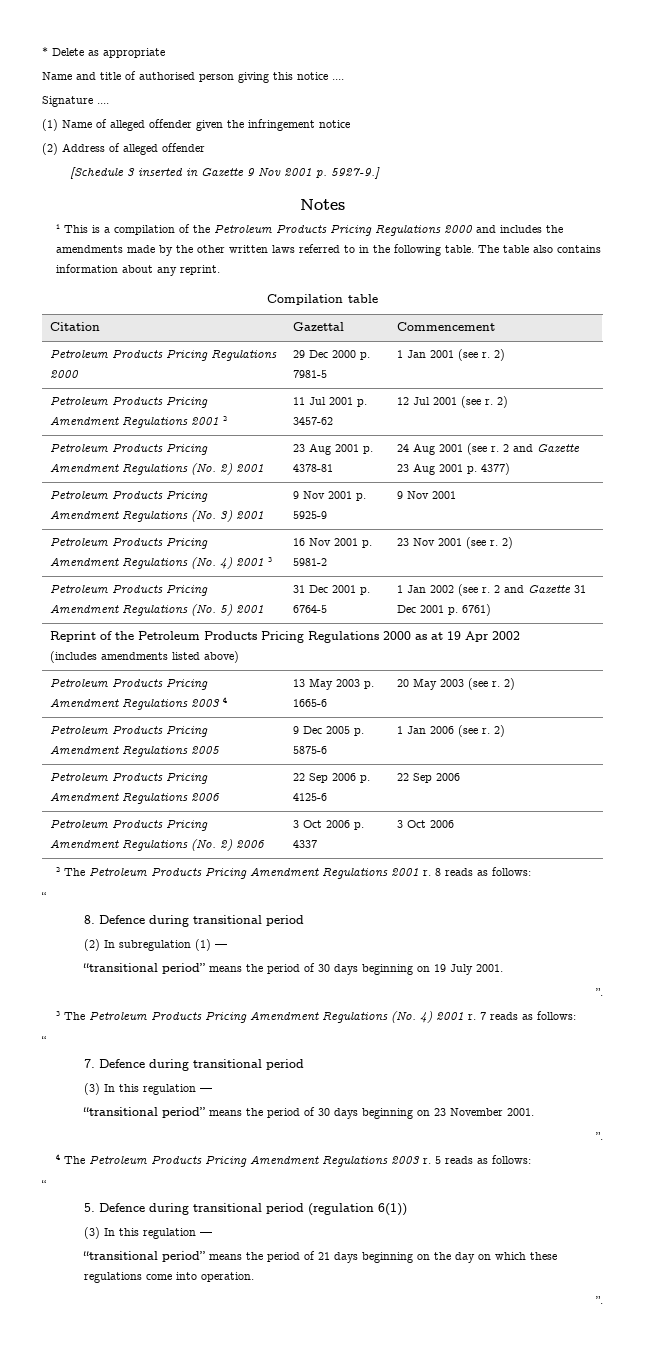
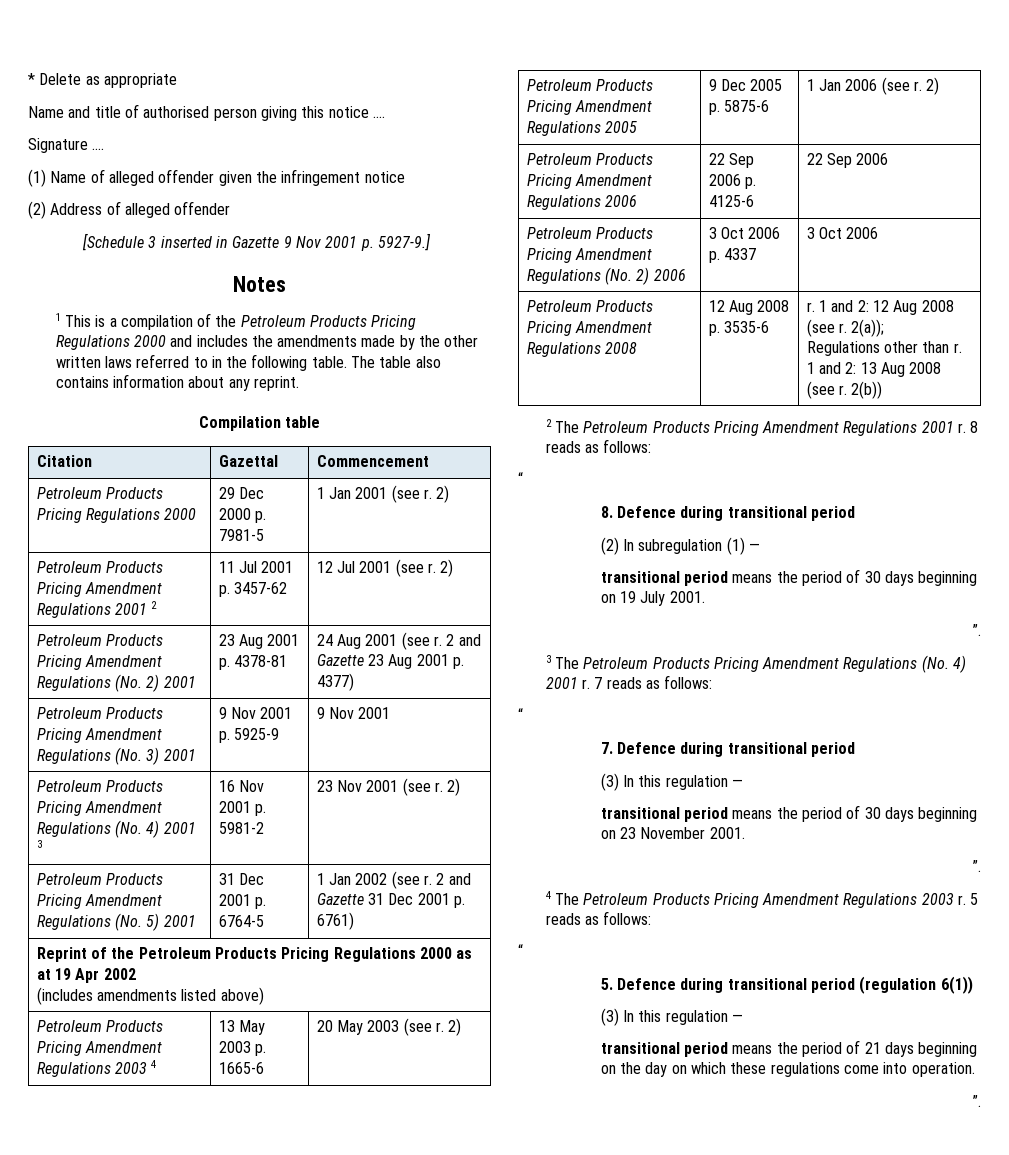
(455, 824) none -> [526,300,654,312] [526,321,653,336] [526,342,638,357] [708,300,790,315] [708,321,770,336] [806,300,954,315] [806,319,885,337] [806,341,962,356] [806,362,942,377] [806,381,883,399] // Petroleum Products Pricing Amendment Regulations 2008 | 12 Aug 2008 p. 3535-6 | r. 1 and 2: 12 Aug 2008 (see r. 2(a)); // Regulations other than r. 1 and 2: 13 Aug 2008 (see r. 2(b))
[82,963,205,974] “transitional period” -> [600,571,728,586] transitional period
[82,1107,205,1118] “transitional period” -> [600,807,728,822] transitional period
[82,1251,205,1262] “transitional period” -> [600,1042,728,1057] transitional period

